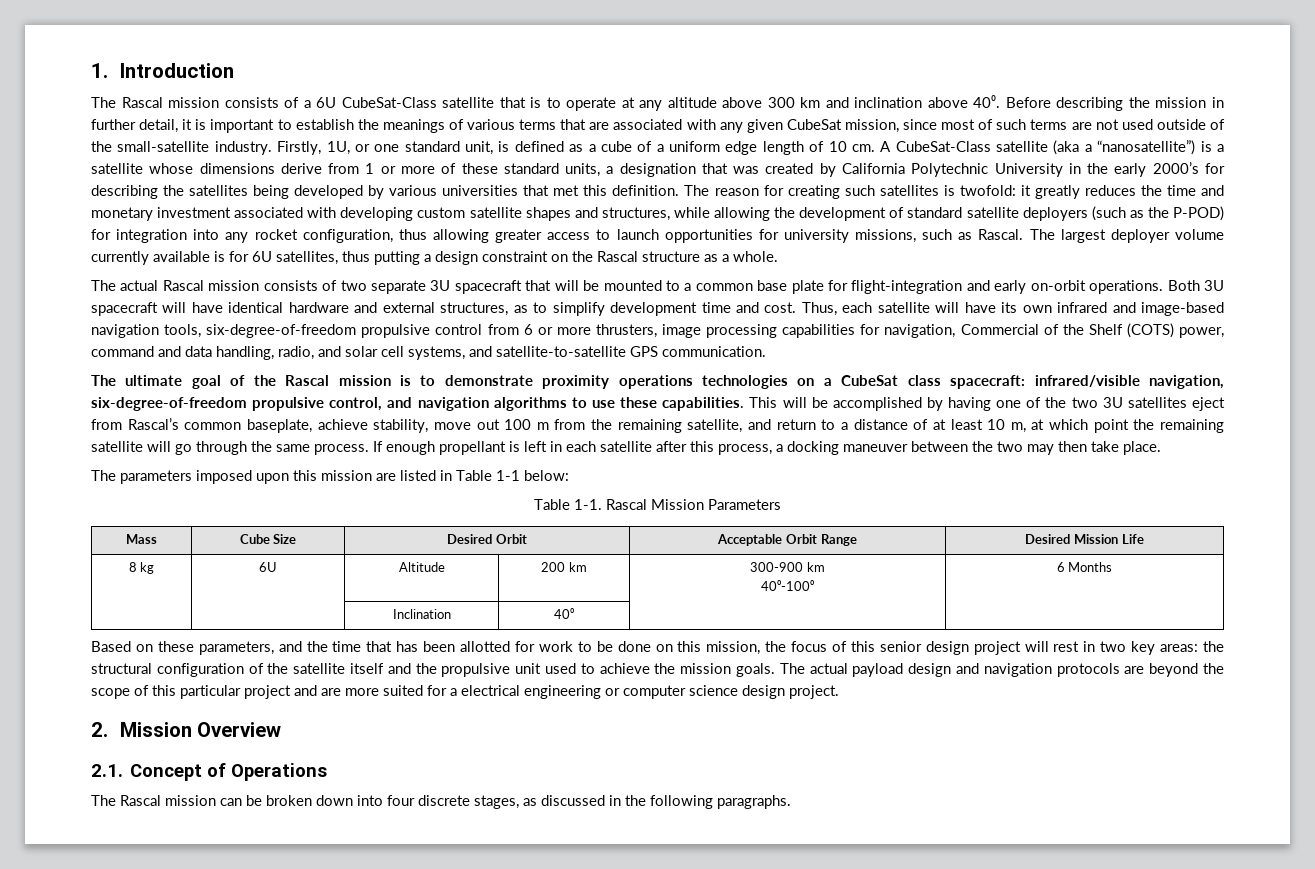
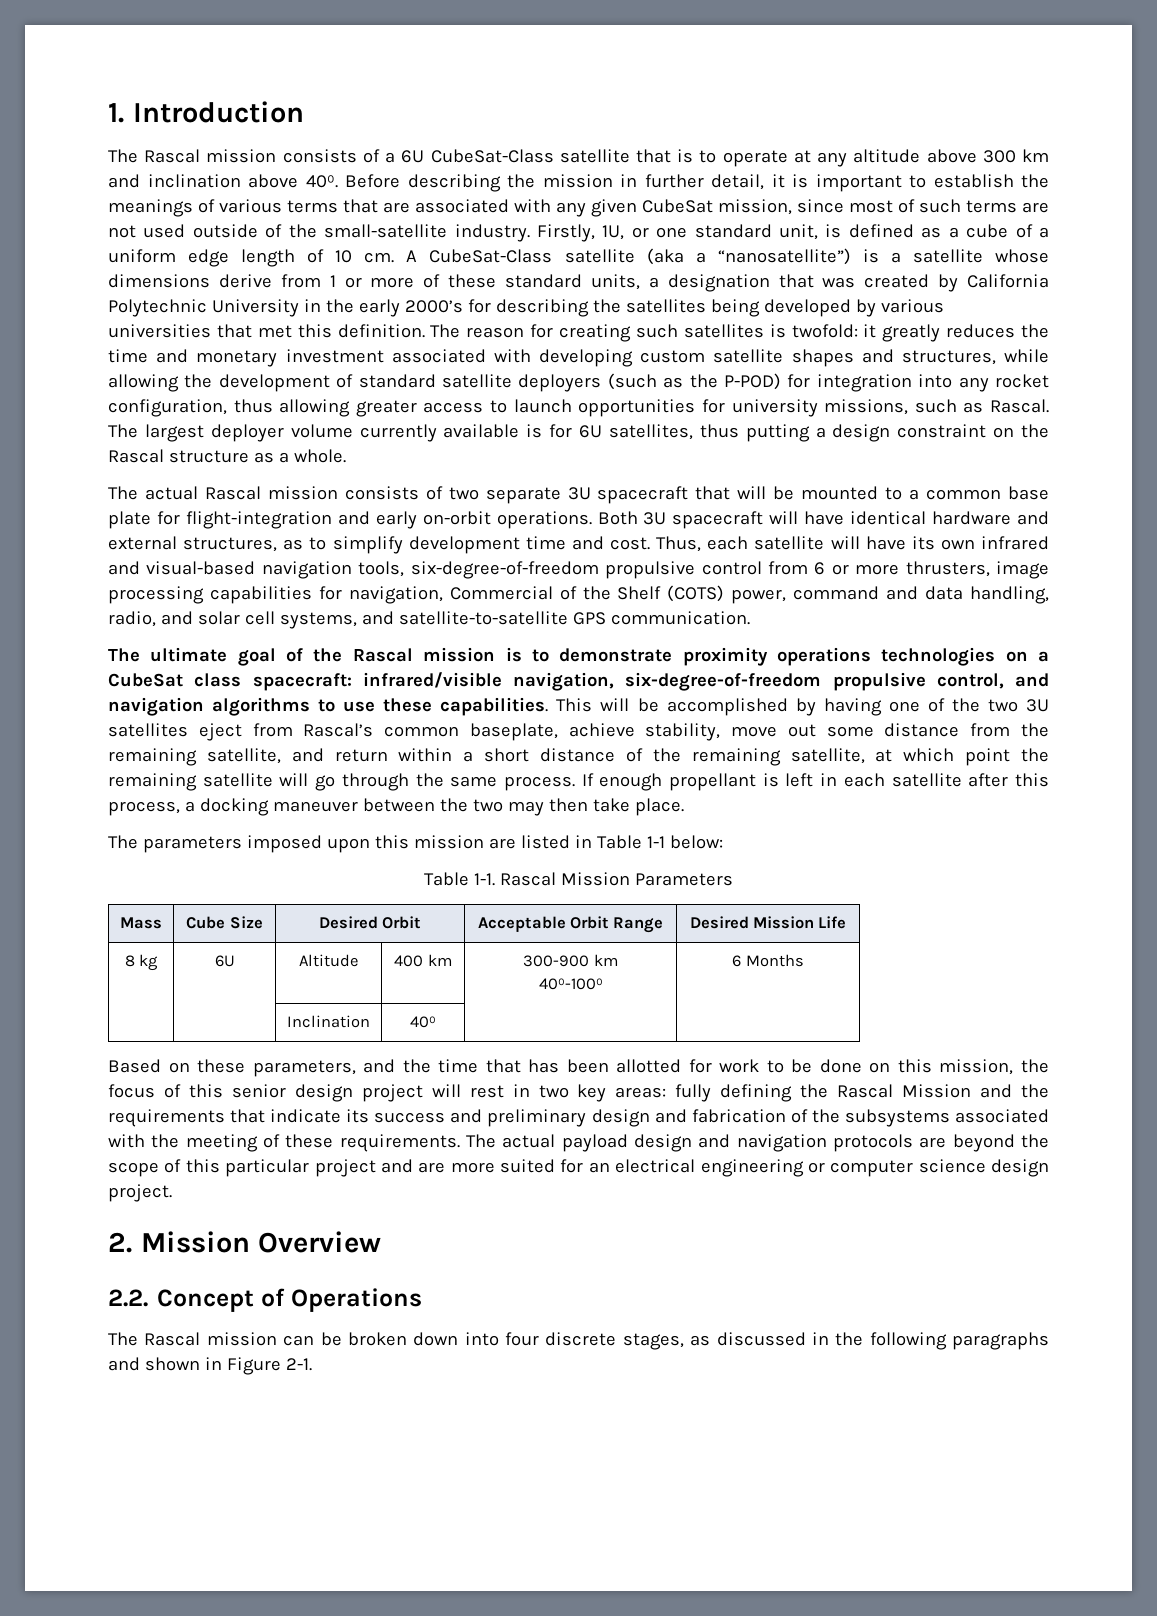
[1141,302,1225,316] image-based -> [146,561,256,575] visual-based
[504,419,549,430] 100 m -> [826,723,960,737] some distance
[821,419,1026,433] to a distance of at least 10 m, -> [398,748,865,766] within a short distance of the remaining satellite,
[541,562,566,572] 200 -> [394,955,424,967] 400
[1203,641,1224,652] [91,663,775,677] the structural configuration of the satellite itself and the propulsive unit used to achieve the mission goals. -> [675,1084,1049,1102] [108,1109,1049,1127] [108,1134,460,1152] fully defining the Rascal Mission and the requirements that indicate its success and preliminary design and fabrication of the subsystems associated with the meeting of these requirements.
[450,688,457,696] a -> [588,1162,610,1173] an
[91,764,123,777] 2.1. -> [108,1289,148,1307] 2.2.
[717,795,791,809] paragraphs. -> [952,1332,1049,1350] [108,1357,312,1375] paragraphs and shown in Figure 2-1.

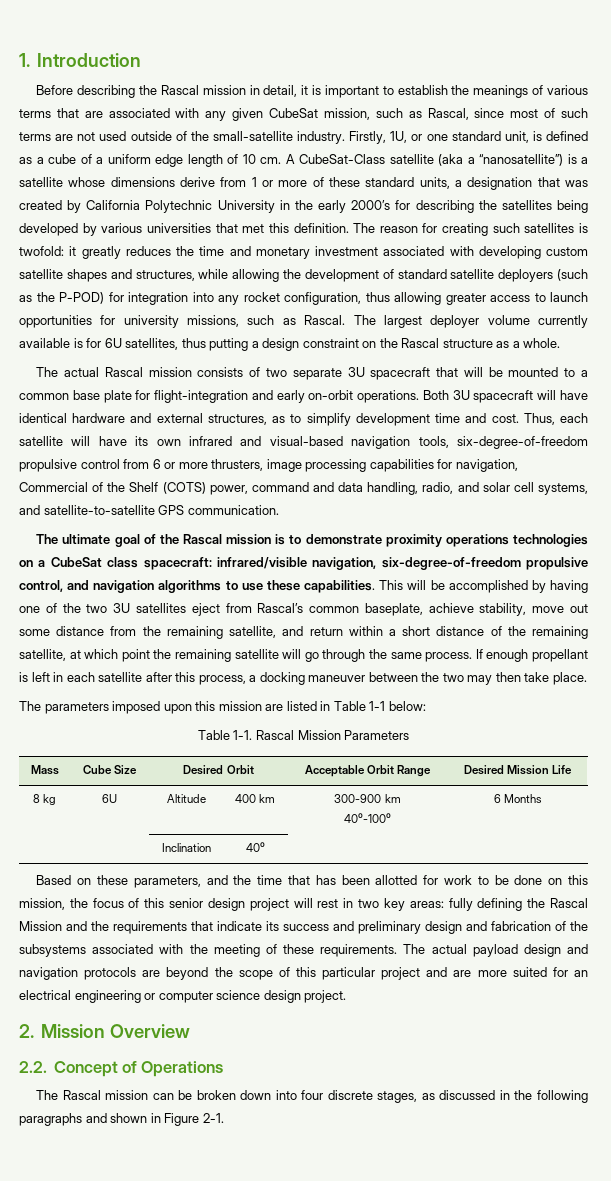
[108,149,1049,167] [108,174,338,188] The Rascal mission consists of a 6U CubeSat-Class satellite that is to operate at any altitude above 300 km and inclination above 40⁰. -> (141, 60) none
(535, 181) none -> [160,85,199,95] Rascal
[644,174,704,188] further -> (260, 90) none
(792, 207) none -> [375,108,469,120] such as Rascal,

